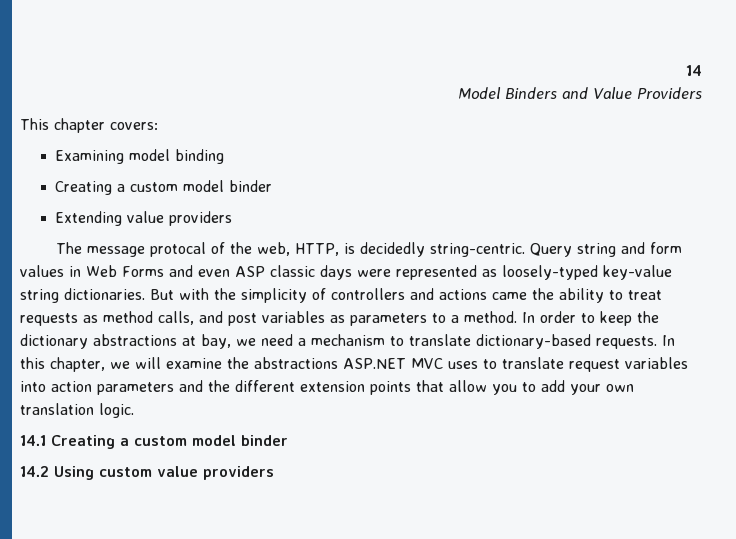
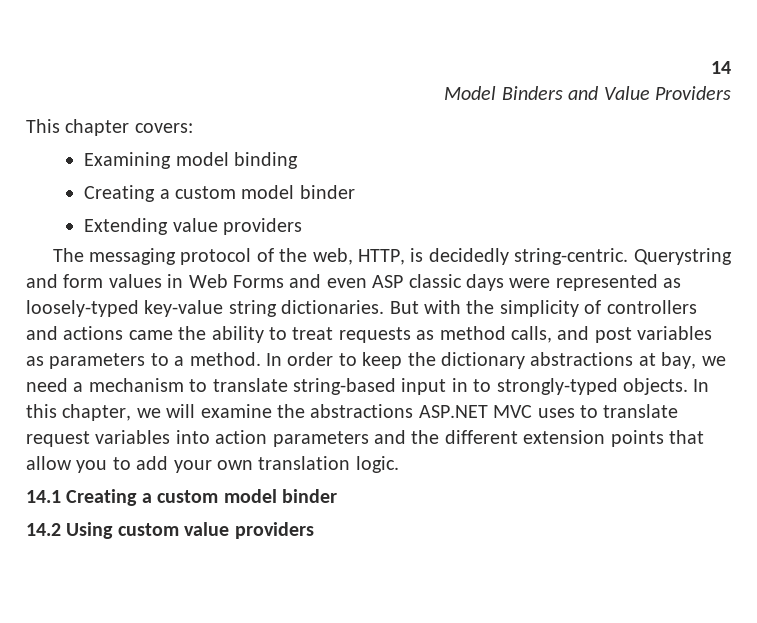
[86,242,206,257] message protocal -> [88,248,252,265] messaging protocol
[529,243,616,257] Query string -> [633,248,732,265] Querystring
[476,334,657,349] dictionary-based requests. -> [293,378,688,395] string-based input in to strongly-typed objects.

